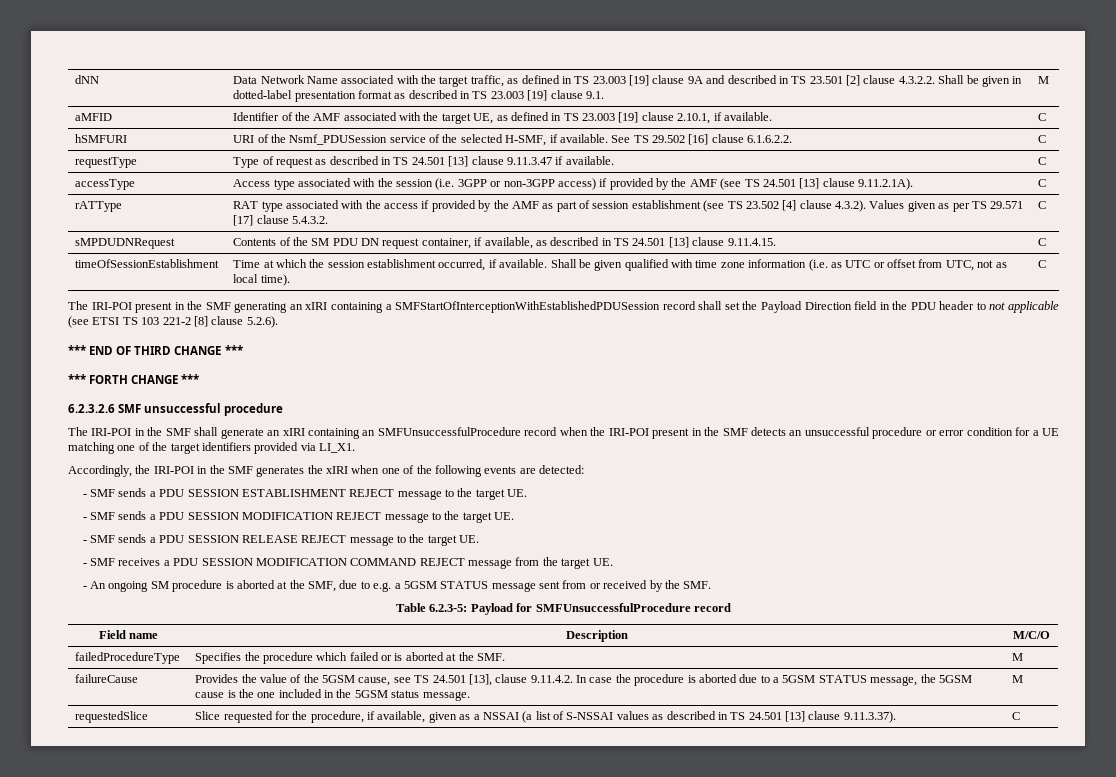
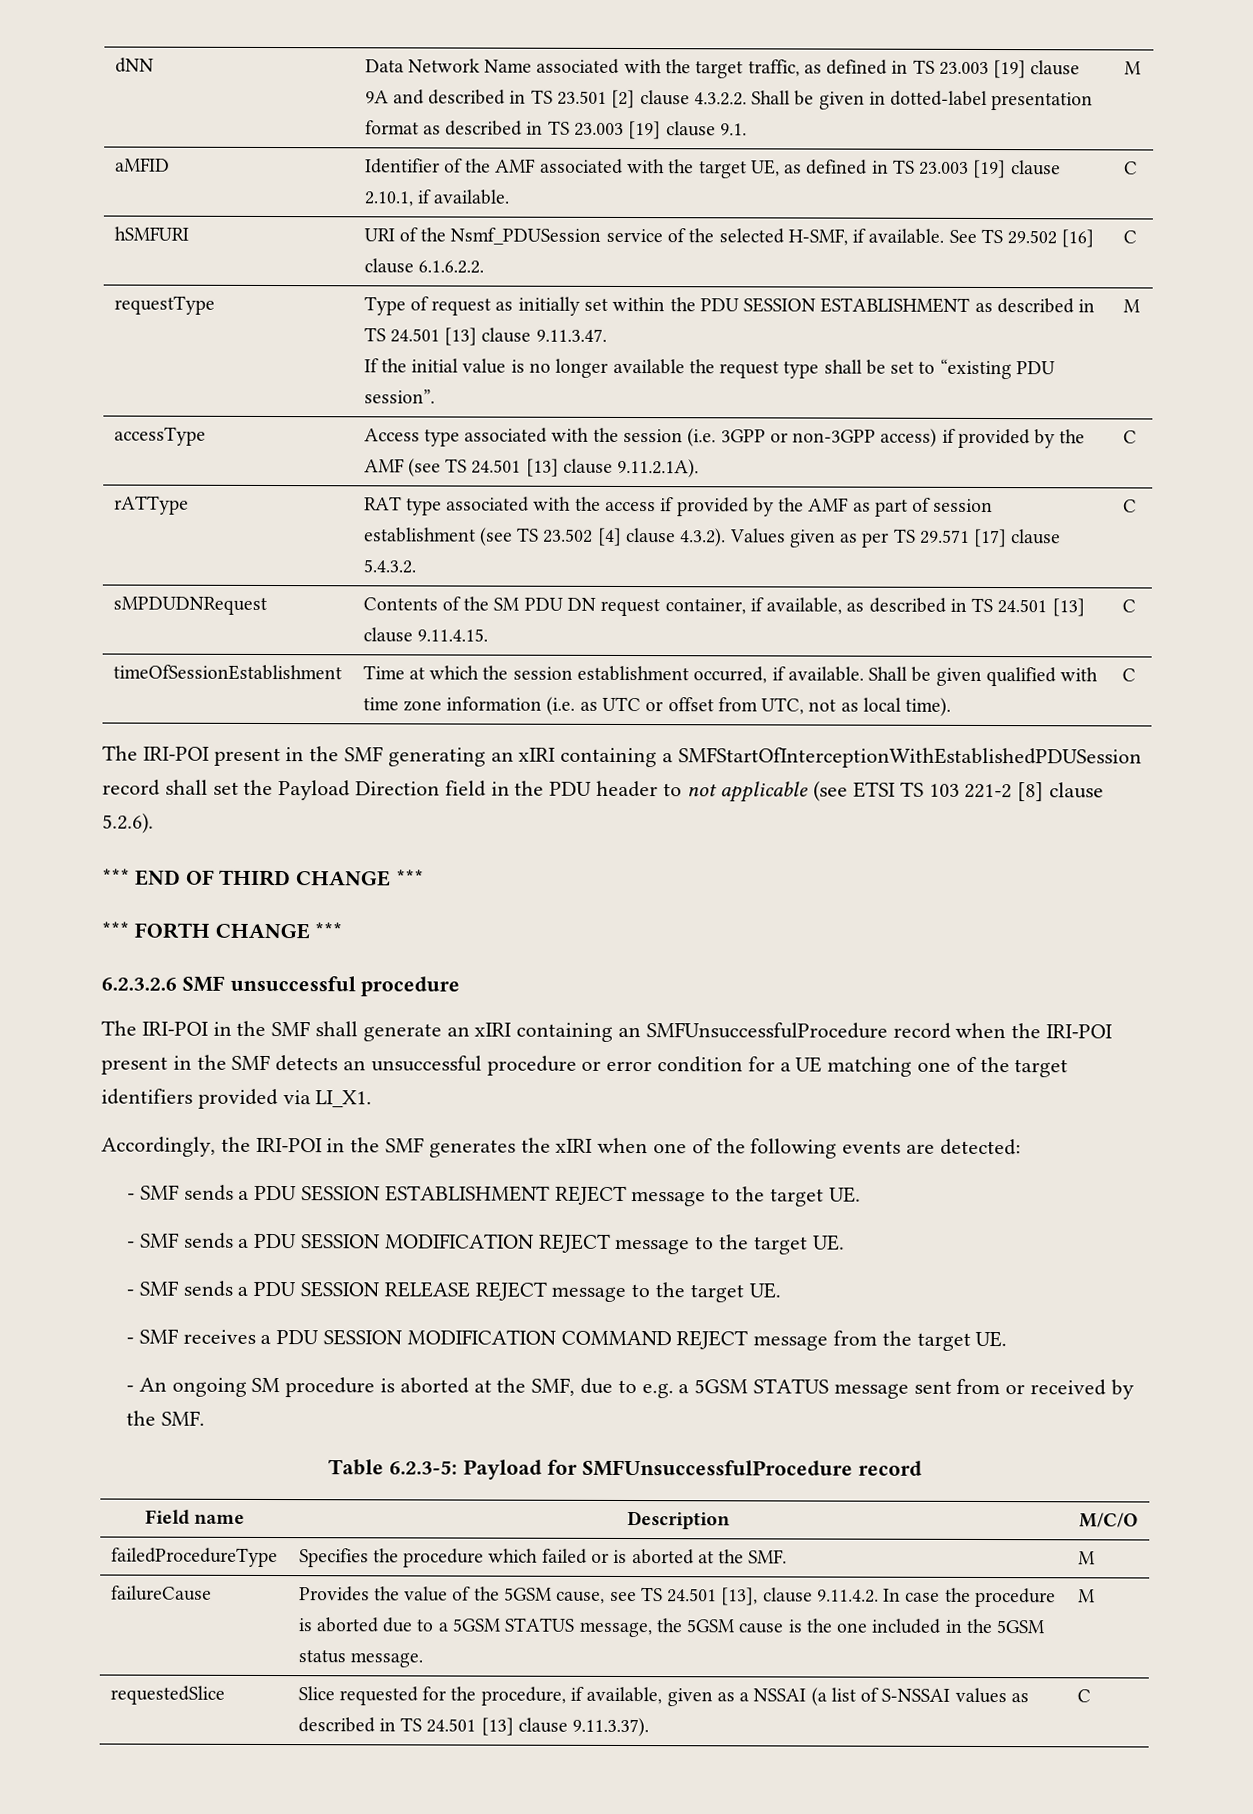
[329,156,614,167] [1038,157,1047,165] described in TS 24.501 [13] clause 9.11.3.47 if available. | C -> [517,296,1096,316] [363,327,607,346] [363,358,1055,380] [363,389,435,404] [1122,299,1140,313] initially set within the PDU SESSION ESTABLISHMENT as described in TS 24.501 [13] clause 9.11.3.47. // If the initial value is no longer available the request type shall be set to “existing PDU session”. | M

